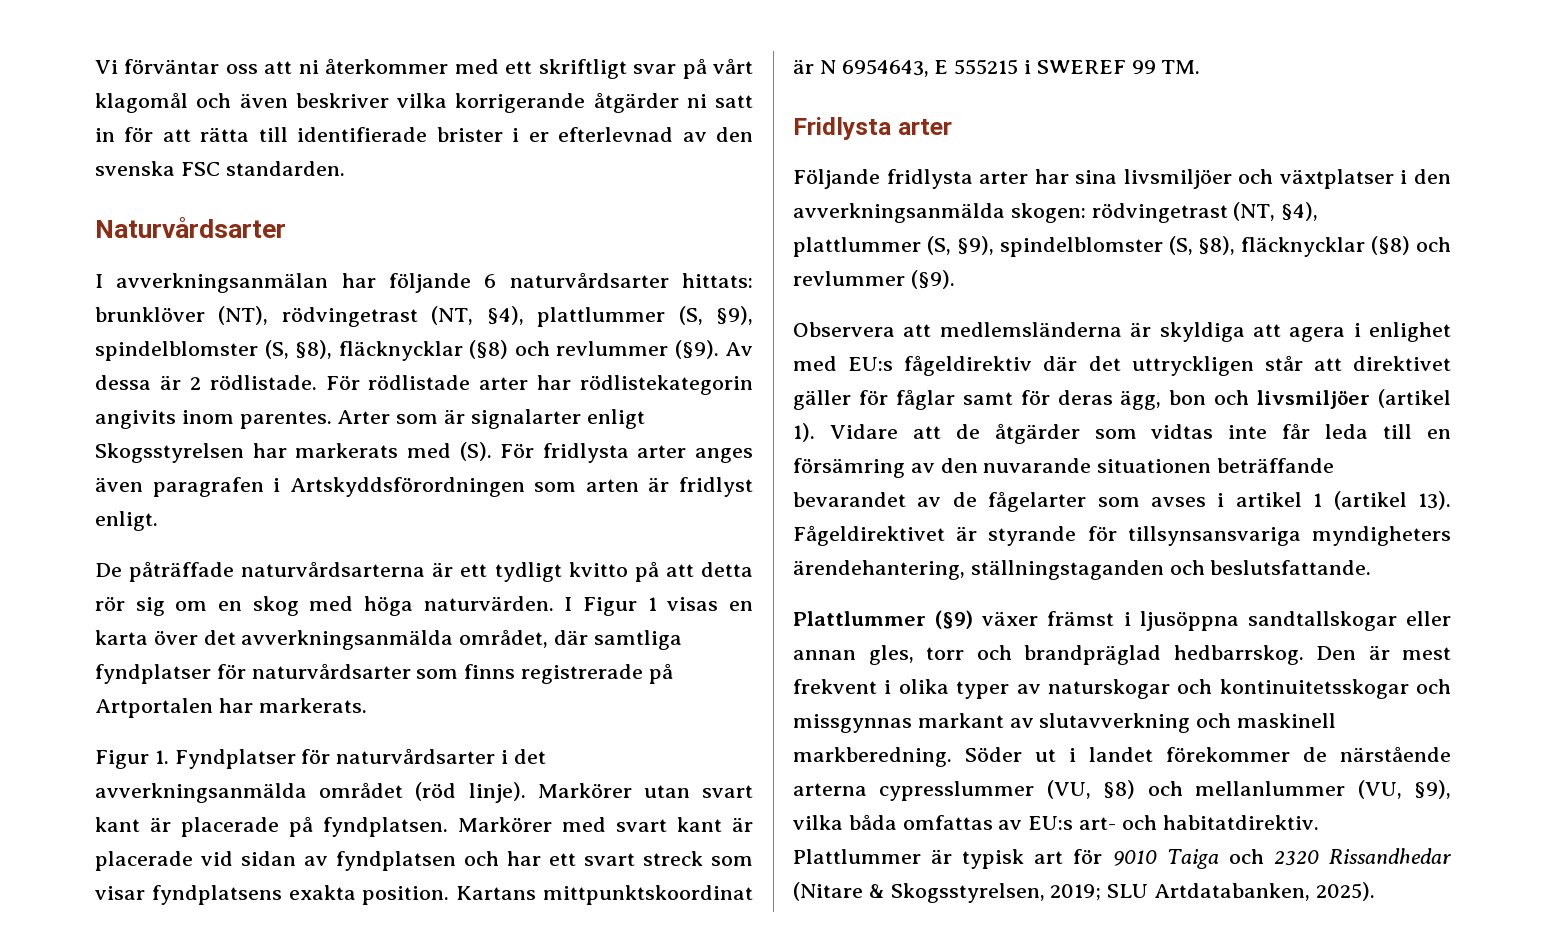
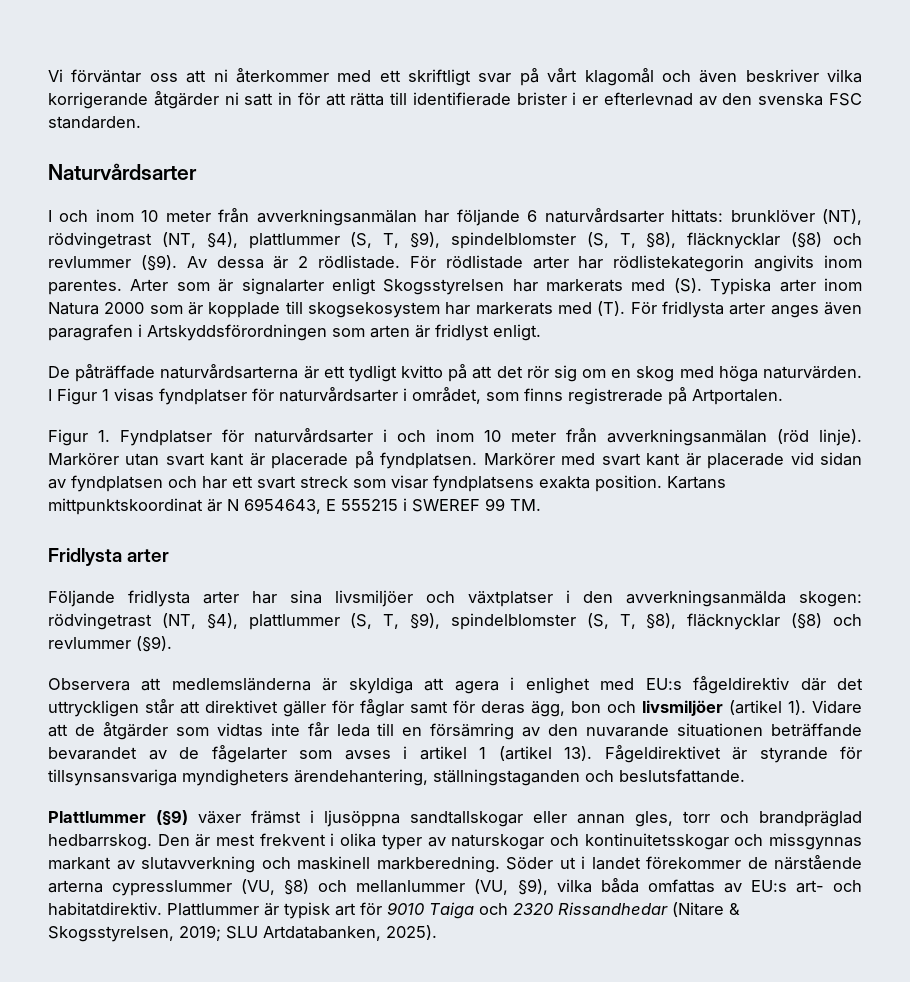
(103, 281) none -> [59,208,250,223] och inom 10 meter från
[716,306,754,325] [95,340,289,361] §9), spindelblomster (S, -> [383,232,636,249] T, §9), spindelblomster (S, T,
(492, 451) none -> [710,278,862,295] [48,301,626,318] Typiska arter inom Natura 2000 som är kopplade till skogsekosystem har markerats med (T).
[700,562,753,577] detta -> [496,366,523,378] det
[728,601,753,611] [95,629,682,650] en karta över det avverkningsanmälda området, där samtliga -> (154, 395) none
(411, 671) none -> [403,387,481,404] i området,
[95,698,367,718] Artportalen har markerats. -> [692,389,783,405] Artportalen.
[513,749,546,764] [95,782,404,803] det avverkningsanmälda området -> [397,428,767,446] och inom 10 meter från avverkningsanmälan
[956,236,1193,257] §9), spindelblomster (S, -> [383,613,636,630] T, §9), spindelblomster (S, T,

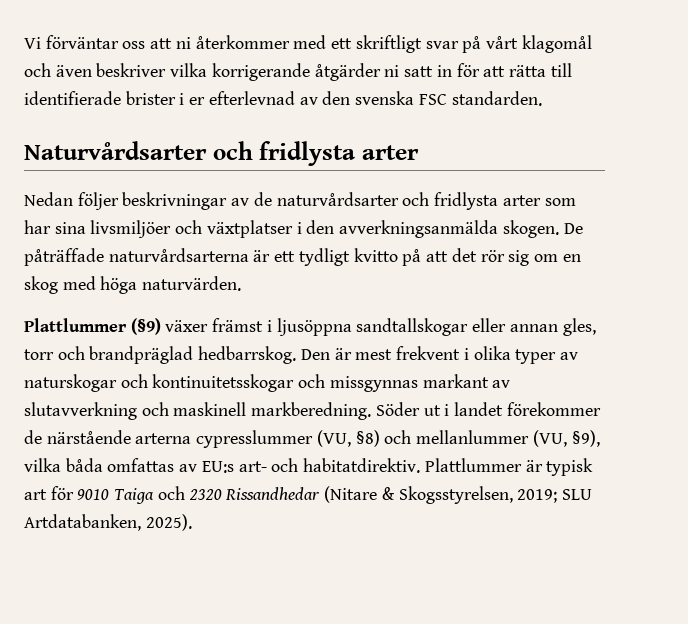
[48,208,862,226] [48,232,862,249] [48,255,862,272] [48,278,862,295] [48,301,863,318] [48,324,541,341] // I och inom 10 meter från avverkningsanmälan har följande 6 naturvårdsarter hittats: brunklöver (NT), rödvingetrast (NT, §4), plattlummer (S, T, §9), spindelblomster (S, T, §8), fläcknycklar (§8) och revlummer (§9). Av dessa är 2 rödlistade. För rödlistade arter har rödlistekategorin angivits inom parentes. Arter som är signalarter enligt Skogsstyrelsen har markerats med (S). Typiska arter inom Natura 2000 som är kopplade till skogsekosystem har markerats med (T). För fridlysta arter anges även paragrafen i Artskyddsförordningen som arten är fridlyst enligt. // -> [212,141,419,166] [24,192,576,210] [24,220,559,238] och fridlysta arter // Nedan följer beskrivningar av de naturvårdsarter och fridlysta arter som har sina livsmiljöer och växtplatser i den avverkningsanmälda skogen.
[48,387,783,405] [48,428,862,446] [48,451,863,469] [48,475,726,492] [48,498,541,515] [48,548,170,566] [48,590,862,607] [48,613,862,630] [48,636,172,652] [48,676,863,694] [48,699,862,717] [48,722,862,740] [48,745,862,763] [48,769,745,786] I Figur 1 visas fyndplatser för naturvårdsarter i området, som finns registrerade på Artportalen. // Figur 1. Fyndplatser för naturvårdsarter i och inom 10 meter från avverkningsanmälan (röd linje). Markörer utan svart kant är placerade på fyndplatsen. Markörer med svart kant är placerade vid sidan av fyndplatsen och har ett svart streck som visar fyndplatsens exakta position. Kartans mittpunktskoordinat är N 6954643, E 555215 i SWEREF 99 TM. // Fridlysta arter // Följande fridlysta arter har sina livsmiljöer och växtplatser i den avverkningsanmälda skogen: rödvingetrast (NT, §4), plattlummer (S, T, §9), spindelblomster (S, T, §8), fläcknycklar (§8) och revlummer (§9). // Observera att medlemsländerna är skyldiga att agera i enlighet med EU:s fågeldirektiv där det uttryckligen står att direktivet gäller för fåglar samt för deras ägg, bon och livsmiljöer (artikel 1). Vidare att de åtgärder som vidtas inte får leda till en försämring av den nuvarande situationen beträffande bevarandet av de fågelarter som avses i artikel 1 (artikel 13). Fågeldirektivet är styrande för tillsynsansvariga myndigheters ärendehantering, ställningstaganden och beslutsfattande. -> (242, 283) none

